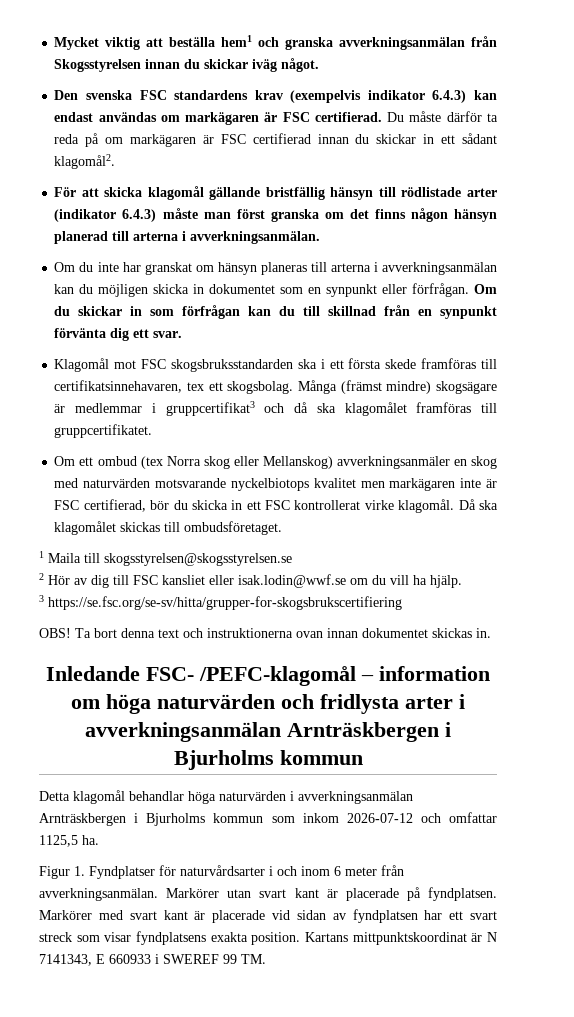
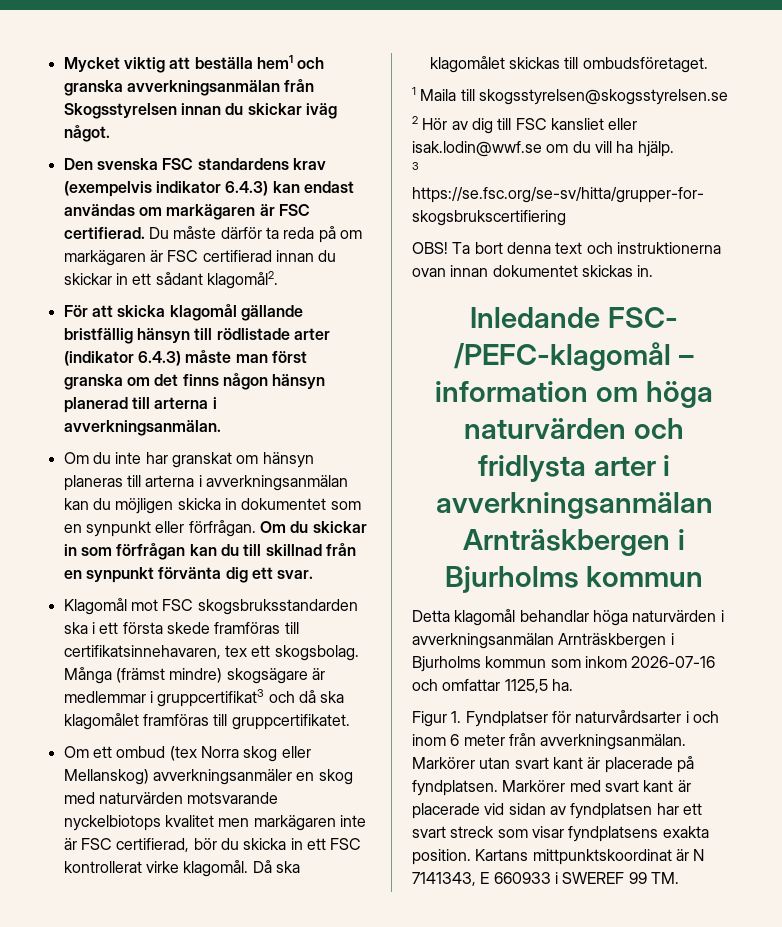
[346,813,413,823] 2026-07-12 -> [631,656,716,668] 2026-07-16

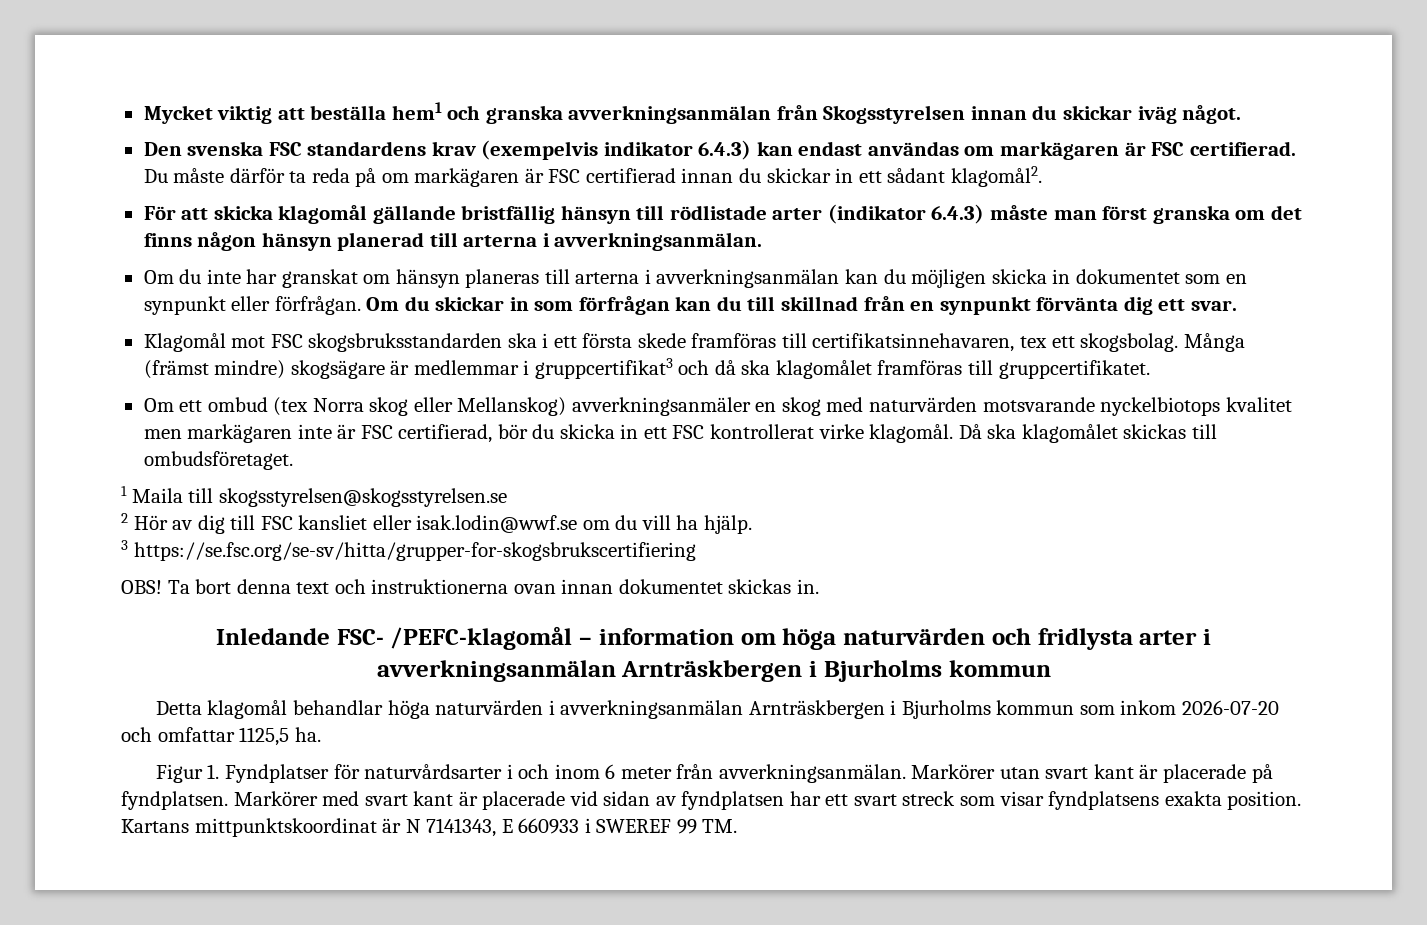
[631,656,716,668] 2026-07-16 -> [1181,700,1279,715] 2026-07-20

